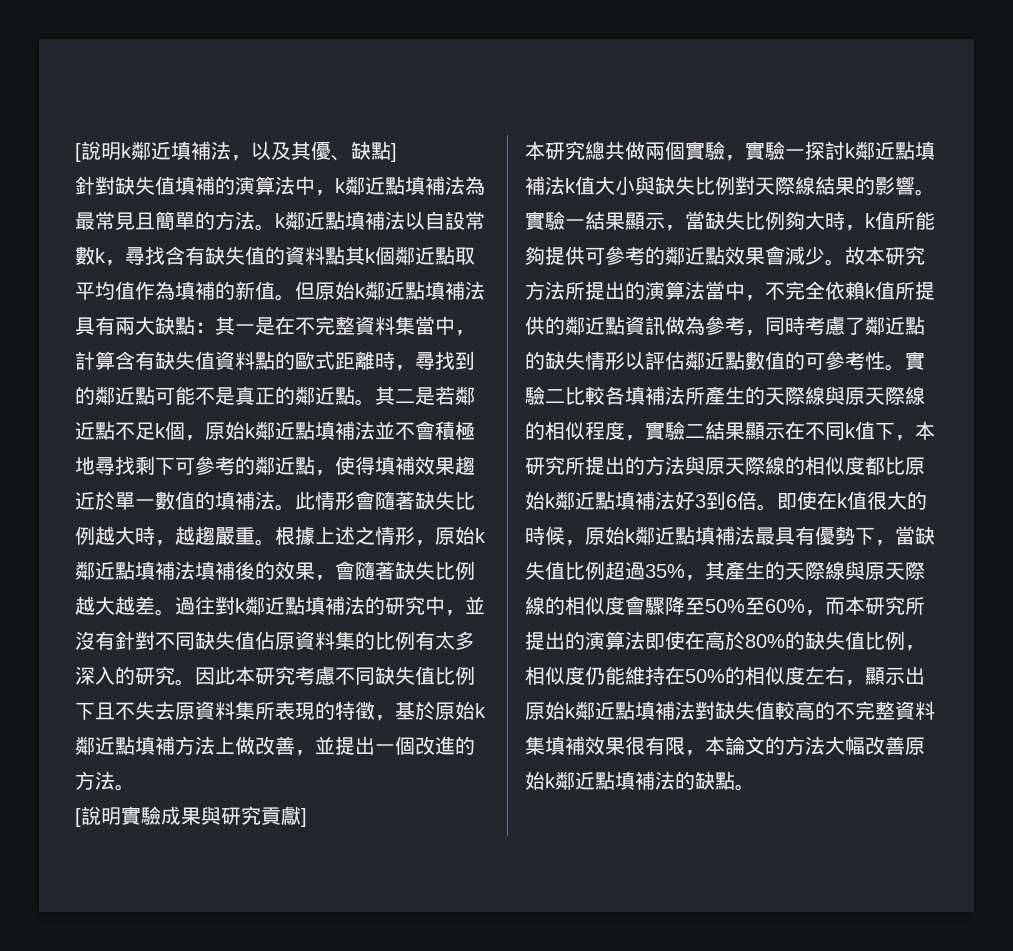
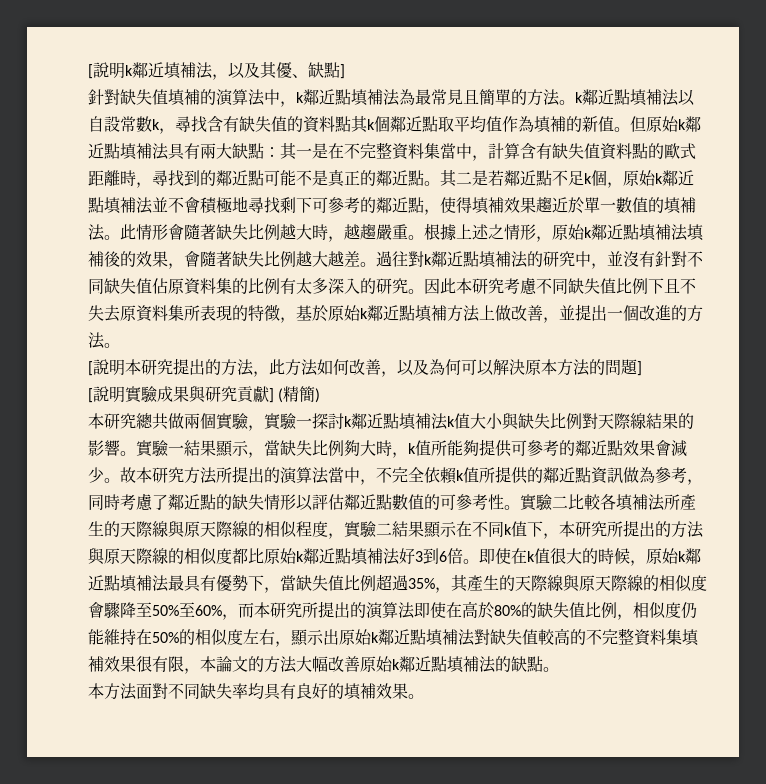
(135, 787) none -> [88,358,642,377] // [說明本研究提出的方法，此方法如何改善，以及為何可以解決原本方法的問題]
(307, 817) none -> [278,386,321,403] (精簡)
(755, 787) none -> [88,683,424,700] // 本方法面對不同缺失率均具有良好的填補效果。

